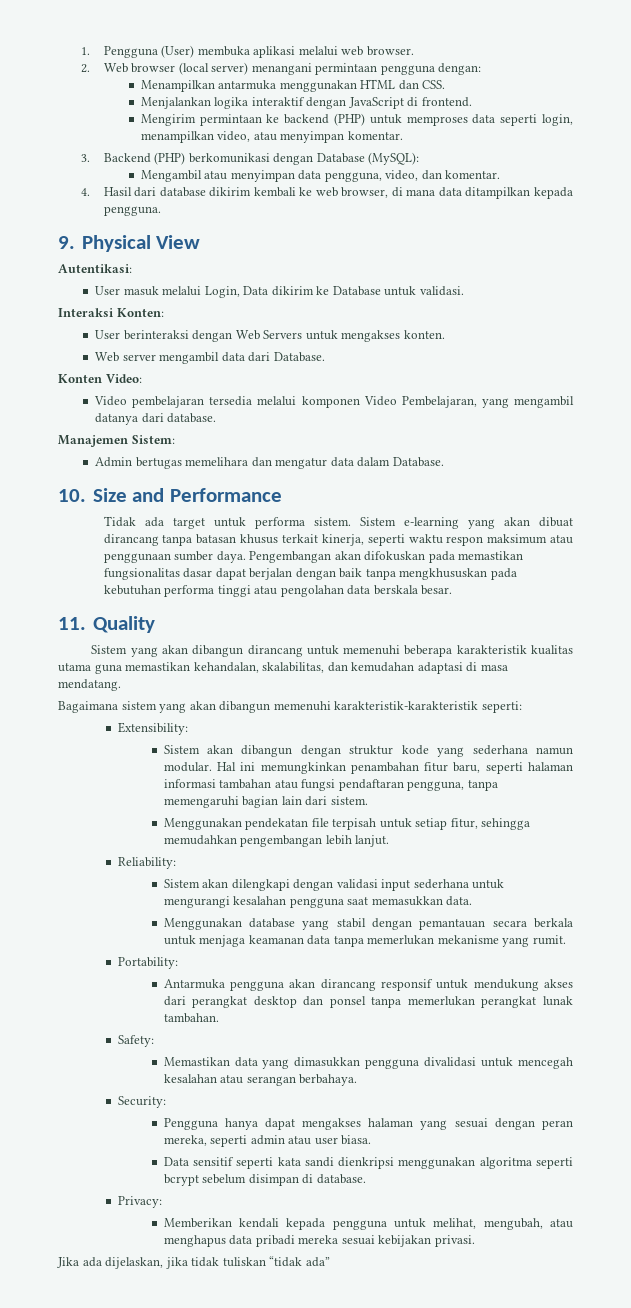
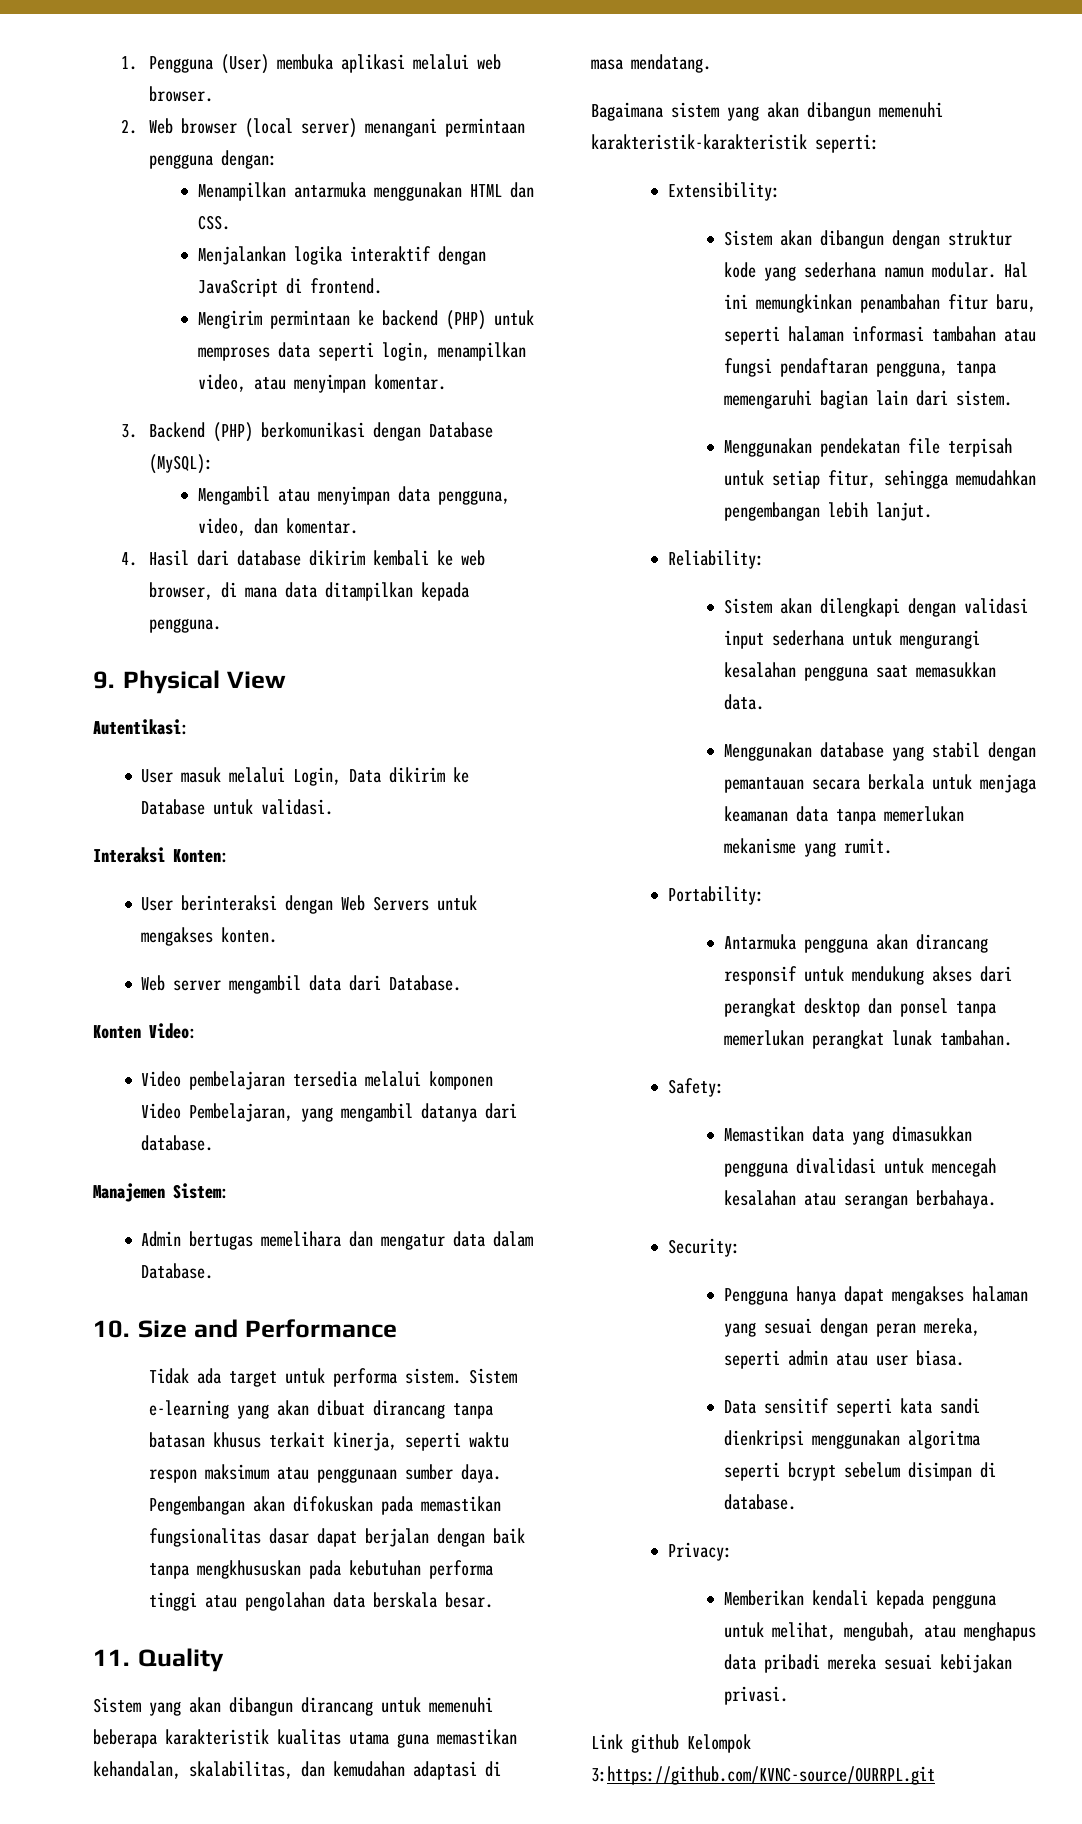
[57,1256,330,1269] Jika ada dijelaskan, jika tidak tuliskan “tidak ada” -> [591,1734,751,1753] [591,1766,935,1785] Link github Kelompok 3:https://github.com/KVNC-source/OURRPL.git

